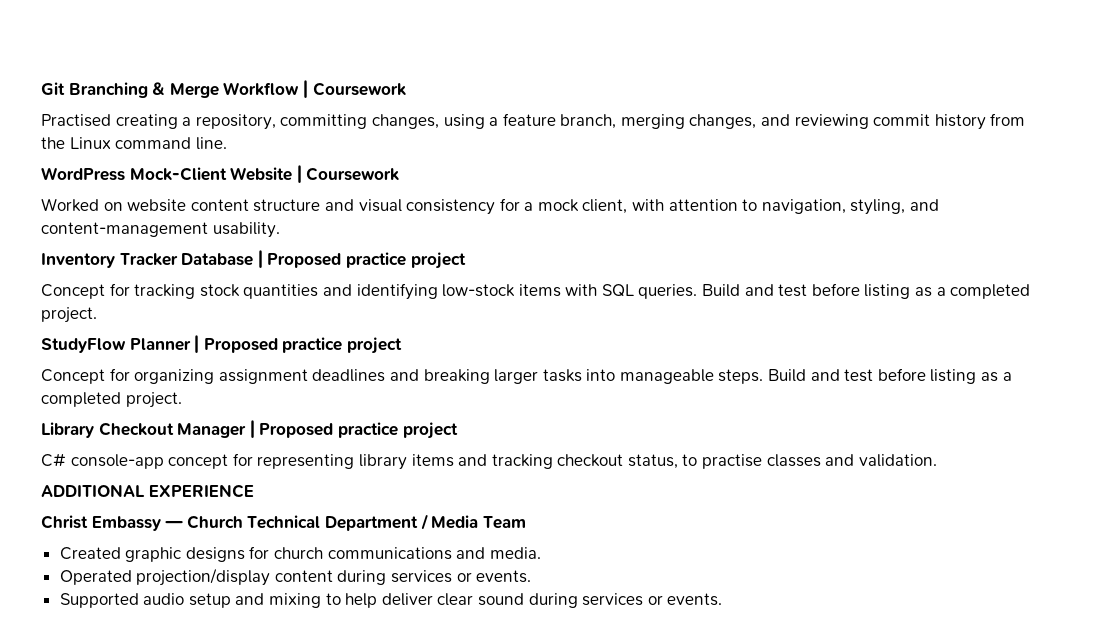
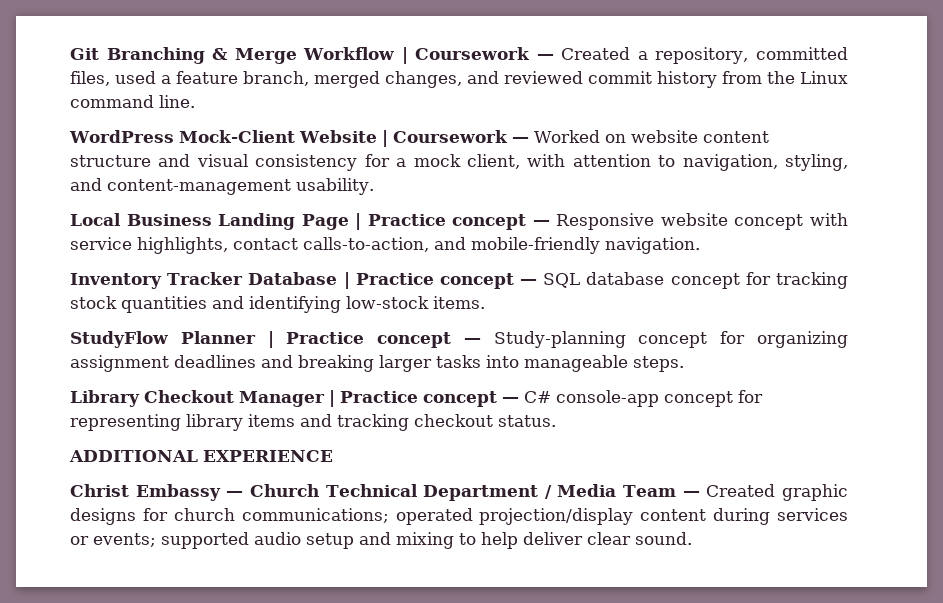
[41,114,485,130] // Practised creating a repository, committing changes, using -> [536,47,849,64] [70,71,156,86] — Created a repository, committed files, used
[620,114,685,129] merging -> [314,71,380,88] merged
[794,114,869,129] reviewing -> [504,71,583,84] reviewed
(400, 174) // -> [511,137,529,143] —
[41,250,466,269] [41,284,105,299] Inventory Tracker Database | Proposed practice project // Concept -> [70,213,848,230] [70,237,700,254] [70,272,740,289] Local Business Landing Page | Practice concept — Responsive website concept with service highlights, contact calls-to-action, and mobile-friendly navigation. // Inventory Tracker Database | Practice concept — SQL database concept
[518,283,1031,299] [41,307,97,323] [41,335,402,354] [41,369,105,384] items with SQL queries. Build and test before listing as a completed project. // StudyFlow Planner | Proposed practice project // Concept -> [433,296,485,309] [70,331,708,348] items. // StudyFlow Planner | Practice concept — Study-planning concept
[768,368,1012,384] [41,392,182,408] Build and test before listing as a completed project. -> (684, 364) none
[259,422,458,439] Proposed practice project // -> [340,391,519,407] Practice concept —
[627,454,937,469] status, to practise classes and validation. -> [498,415,556,427] status.
(526, 522) // -> [682,491,700,497] —
[327,547,541,560] [59,570,132,585] communications and media. // Operated -> [241,508,473,525] communications; operated
[476,570,532,583] [59,593,139,608] events. // Supported -> [93,532,249,549] events; supported
[478,593,723,608] sound during services or events. -> [635,532,692,545] sound.

